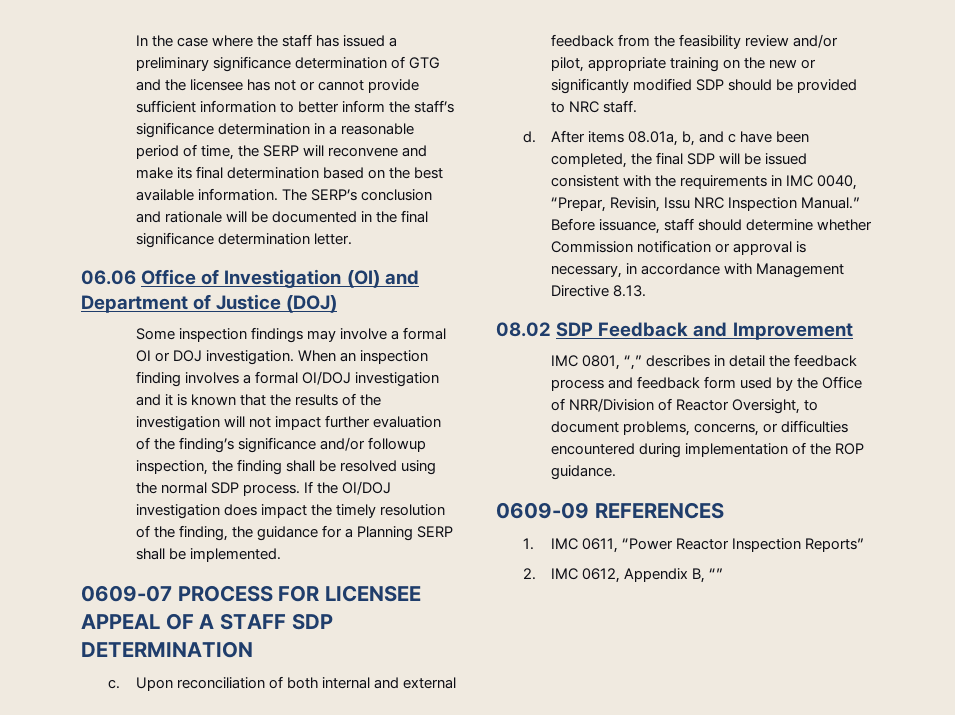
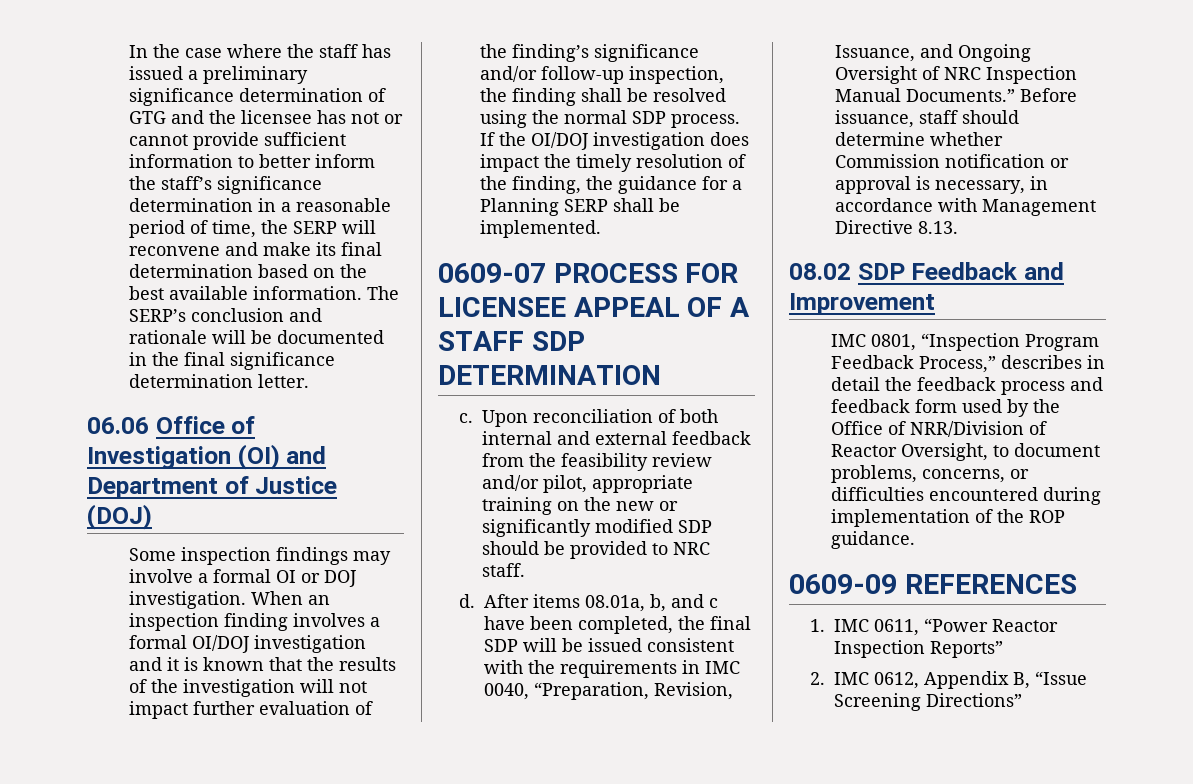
[368,437,427,452] followup -> [541,66,625,84] follow-up
[550,197,861,212] “Prepar, Revisin, Issu NRC Inspection Manual.” -> [534,682,734,700] [835,44,1032,62] [835,66,1078,84] [835,88,1016,102] “Preparation, Revision, Issuance, and Ongoing Oversight of NRC Inspection Manual Documents.”
[624,355,643,370] “,” -> [921,333,1100,351] [831,355,997,373] “Inspection Program Feedback Process,”
[709,568,724,579] “” -> [1035,671,1088,685] [834,693,1023,711] “Issue Screening Directions”

